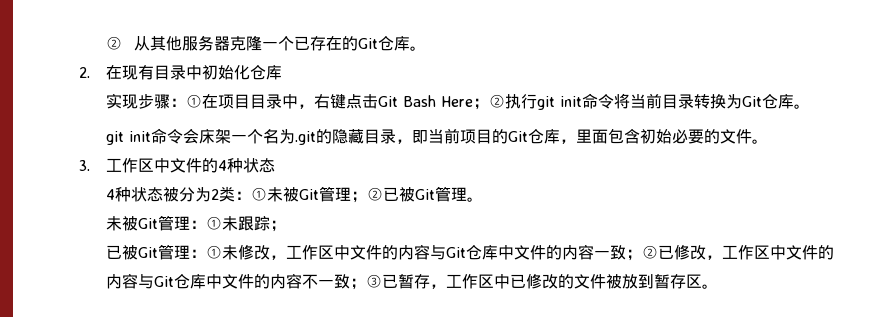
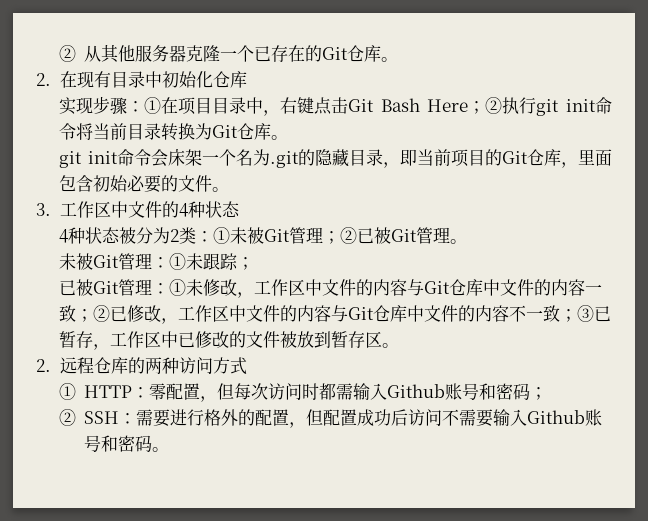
(719, 286) none -> [36,357,247,375] [58,383,548,402] [58,409,603,428] [84,435,170,452] // 2.远程仓库的两种访问方式 // ① HTTP：零配置，但每次访问时都需输入Github账号和密码； // ② SSH：需要进行格外的配置，但配置成功后访问不需要输入Github账号和密码。

